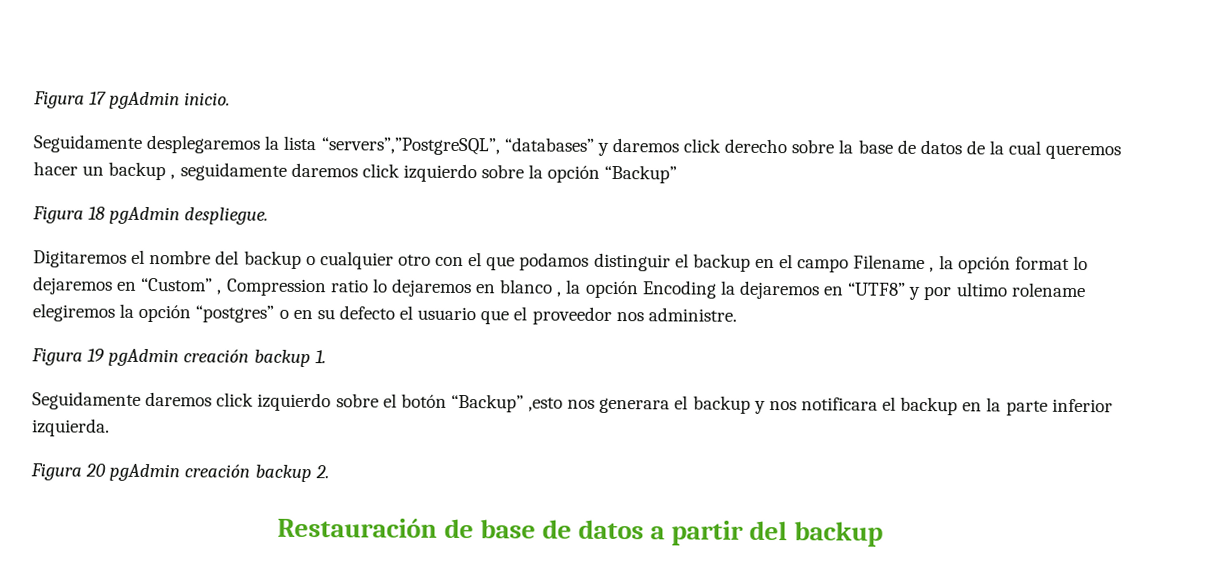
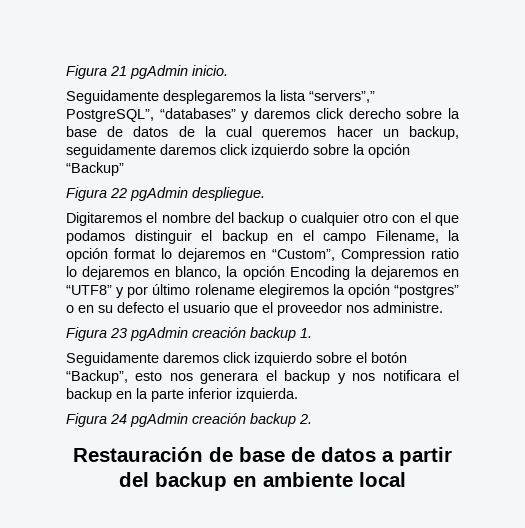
[33,91,108,109] Figura 17 -> [66,65,127,79] Figura 21
[320,137,500,156] “servers”,”PostgreSQL”, -> [309,91,375,103] [66,109,154,122] “servers”,” PostgreSQL”,
[108,161,176,181] backup , -> [409,126,460,140] backup,
[88,206,106,220] 18 -> [110,188,127,198] 22
[853,254,935,273] Filename , -> [375,230,439,243] Filename,
[140,277,222,295] “Custom” , -> [272,249,336,261] “Custom”,
[499,279,562,297] blanco , -> [175,266,222,279] blanco,
[955,282,1008,297] ultimo -> [152,284,191,295] último
[87,348,105,362] 19 -> [110,328,127,338] 23
[450,393,564,413] “Backup” ,esto -> [66,370,163,384] “Backup”, esto
[85,463,107,477] 20 -> [110,414,127,424] 24
(883, 534) none -> [233,472,406,487] en ambiente local

